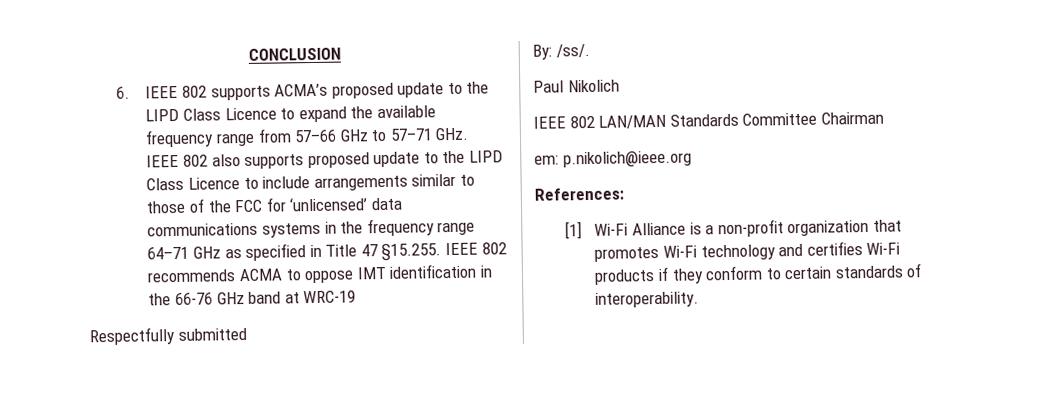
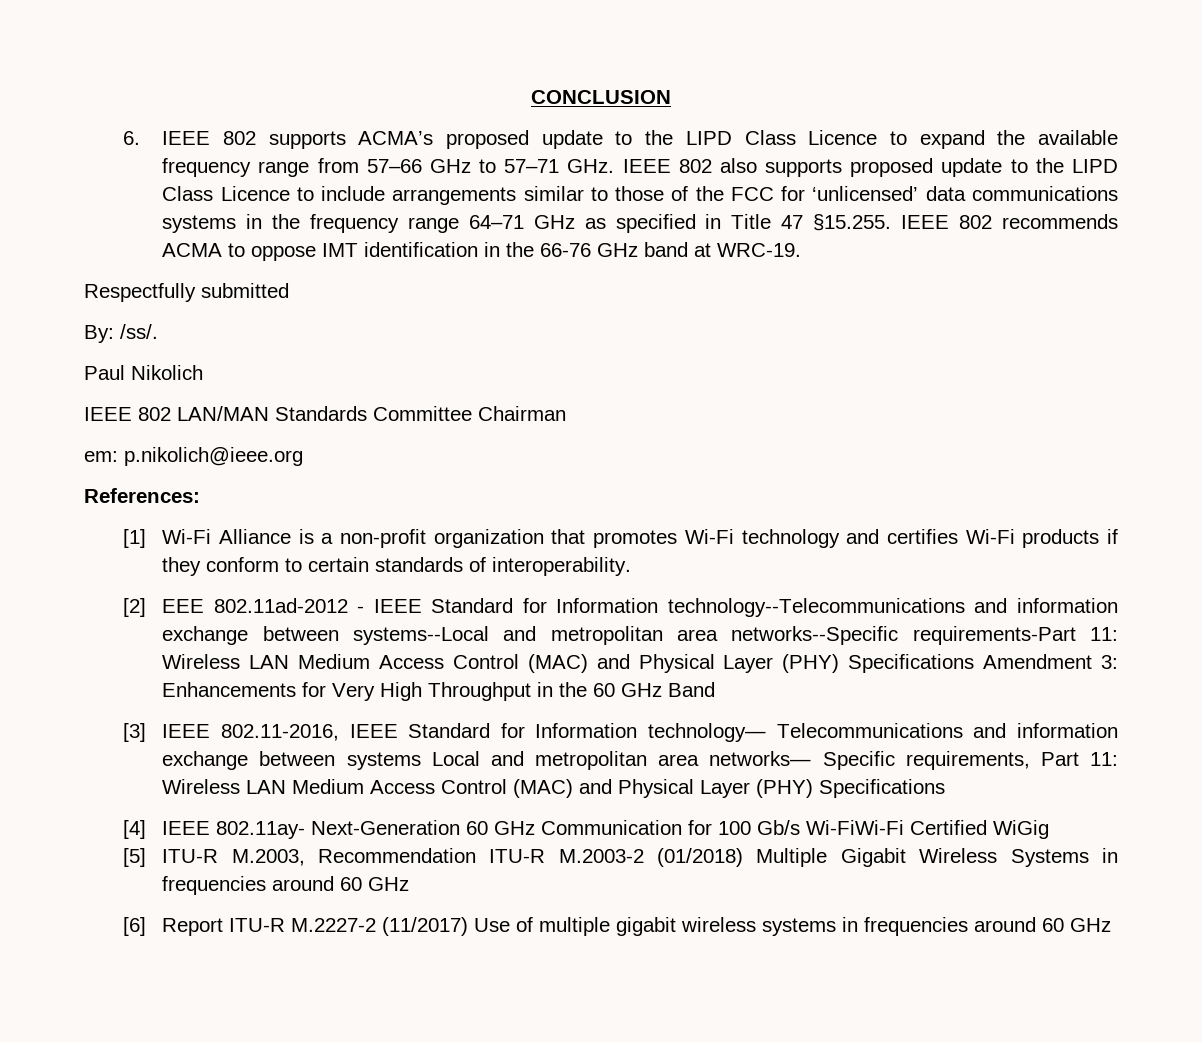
[303,290,357,304] WRC-19 -> [717,243,802,257] WRC-19.
(700, 299) none -> [123,598,1118,617] [162,626,1119,645] [162,654,1118,673] [162,682,716,701] [123,723,1118,742] [162,751,1118,770] [162,779,946,798] [123,820,1050,839] [123,848,1118,867] [162,876,410,895] [123,917,1112,936] // [2] EEE 802.11ad-2012 - IEEE Standard for Information technology--Telecommunications and information exchange between systems--Local and metropolitan area networks--Specific requirements-Part 11: Wireless LAN Medium Access Control (MAC) and Physical Layer (PHY) Specifications Amendment 3: Enhancements for Very High Throughput in the 60 GHz Band // [3] IEEE 802.11-2016, IEEE Standard for Information technology— Telecommunications and information exchange between systems Local and metropolitan area networks— Specific requirements, Part 11: Wireless LAN Medium Access Control (MAC) and Physical Layer (PHY) Specifications // [4] IEEE 802.11ay- Next-Generation 60 GHz Communication for 100 Gb/s Wi-FiWi-Fi Certified WiGig // [5] ITU-R M.2003, Recommendation ITU-R M.2003-2 (01/2018) Multiple Gigabit Wireless Systems in frequencies around 60 GHz // [6] Report ITU-R M.2227-2 (11/2017) Use of multiple gigabit wireless systems in frequencies around 60 GHz

